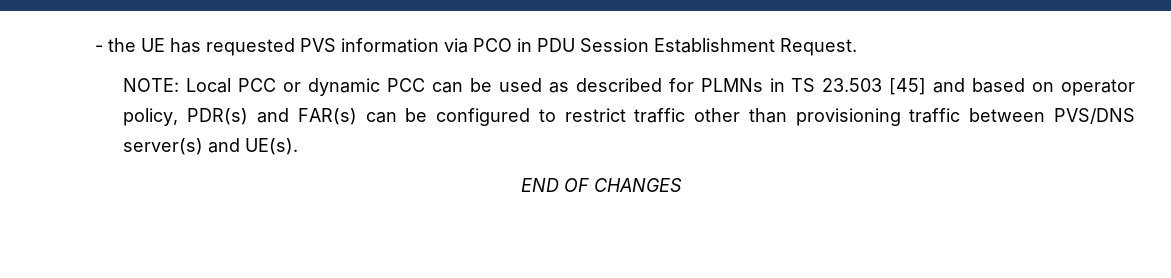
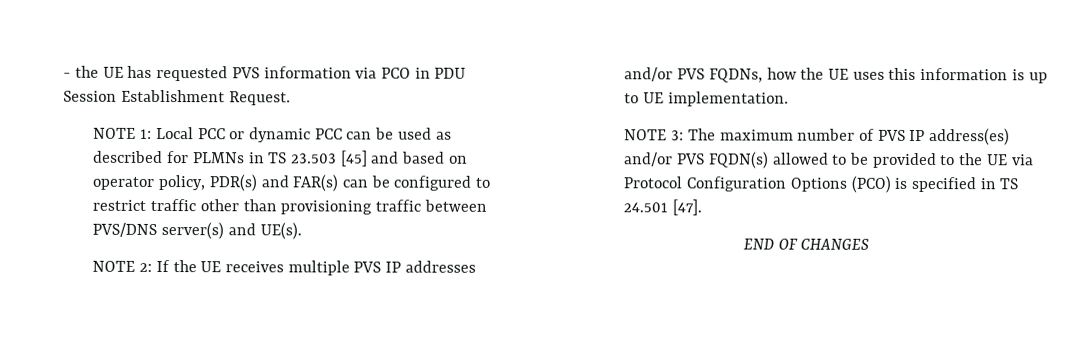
[123,78,180,92] NOTE: -> [93,127,153,139] NOTE 1:
(299, 146) none -> [92,259,476,276] [624,67,1048,84] [624,91,789,107] [624,128,1011,146] [624,151,1034,169] [623,175,1019,193] [623,199,703,216] // NOTE 2: If the UE receives multiple PVS IP addresses and/or PVS FQDNs, how the UE uses this information is up to UE implementation. // NOTE 3: The maximum number of PVS IP address(es) and/or PVS FQDN(s) allowed to be provided to the UE via Protocol Configuration Options (PCO) is specified in TS 24.501 [47].

